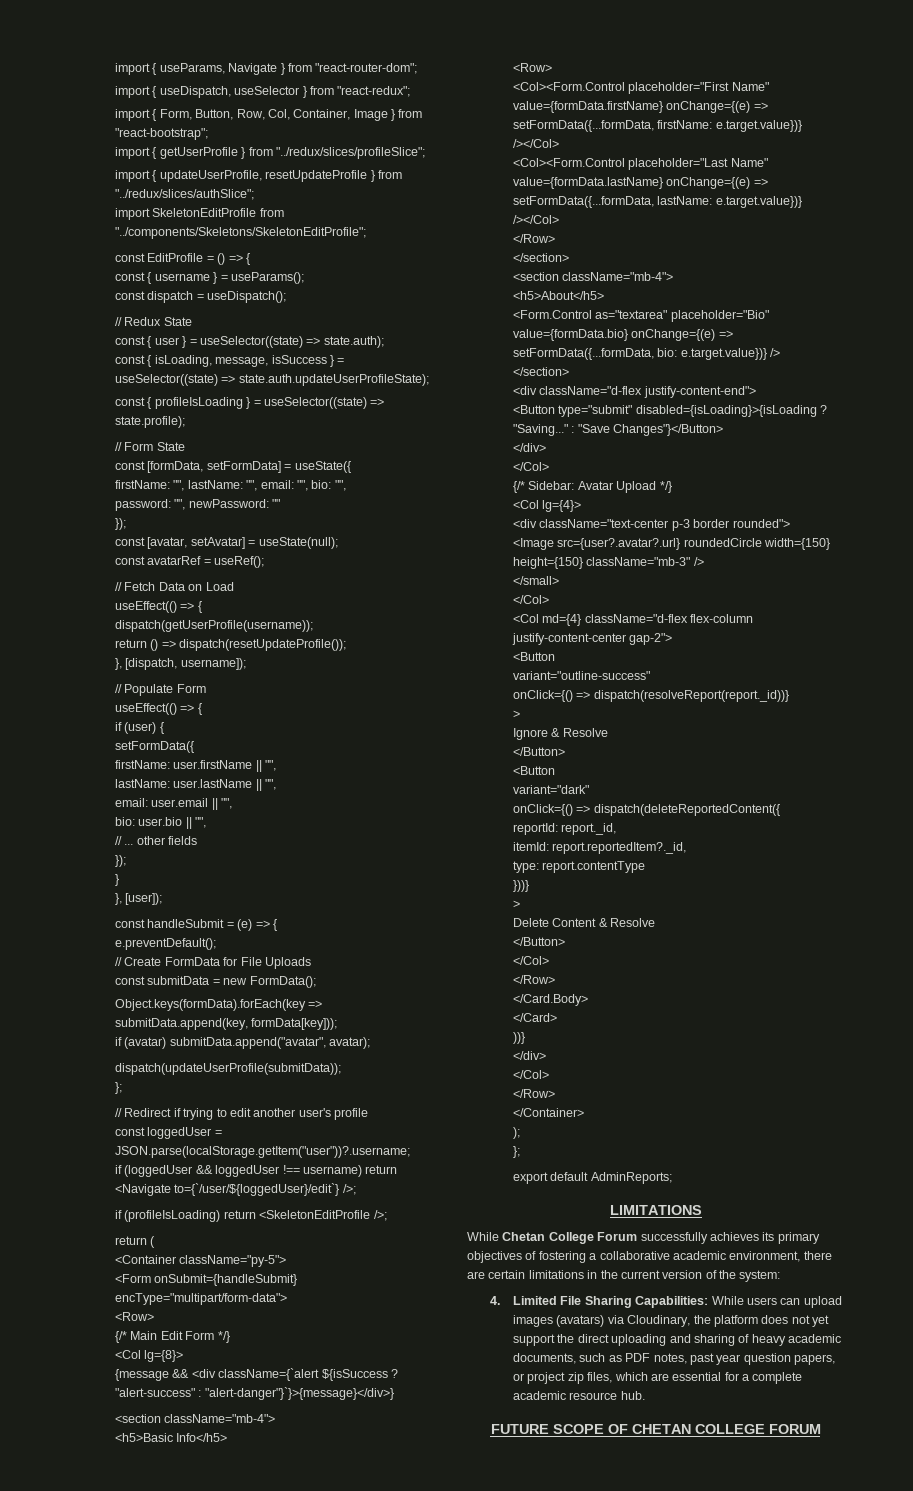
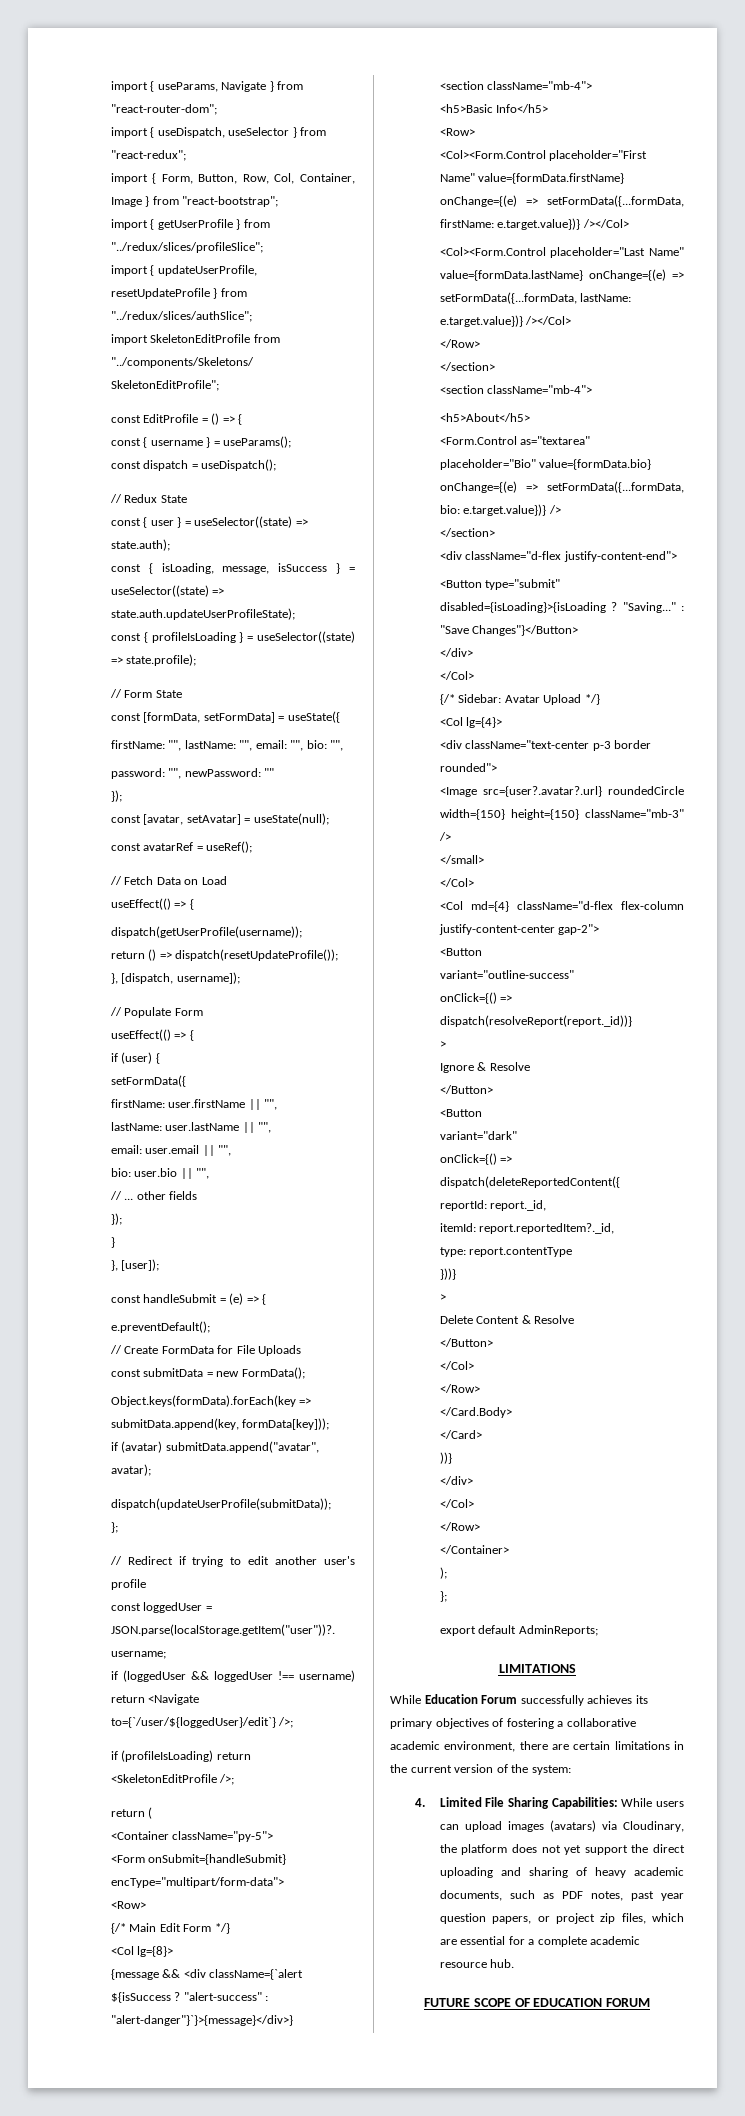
[502,1232,594,1244] Chetan College -> [424,1694,478,1704] Education
[631,1424,765,1434] CHETAN COLLEGE -> [533,1998,603,2007] EDUCATION

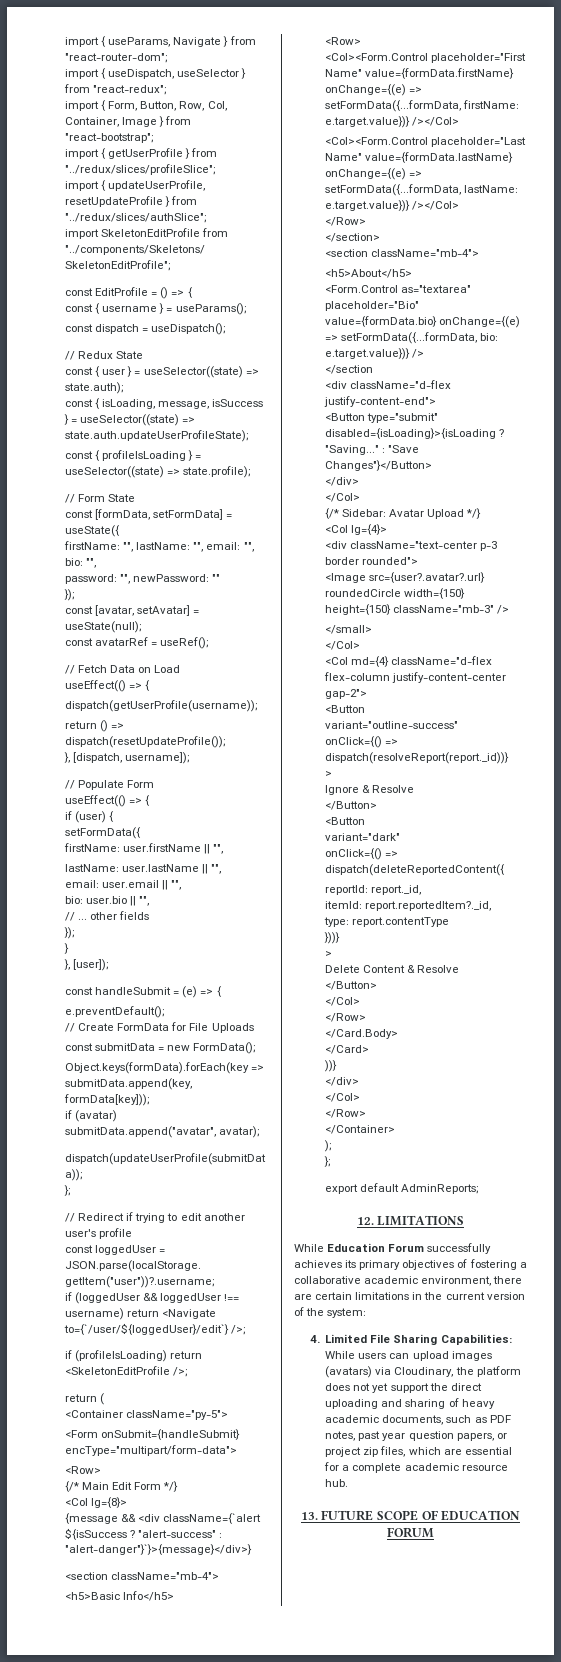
[439,528,495,537] </section> -> [324,365,373,374] </section
(598, 1630) none -> [356,1217,374,1225] 12.
(515, 1963) none -> [300,1512,318,1520] 13.

